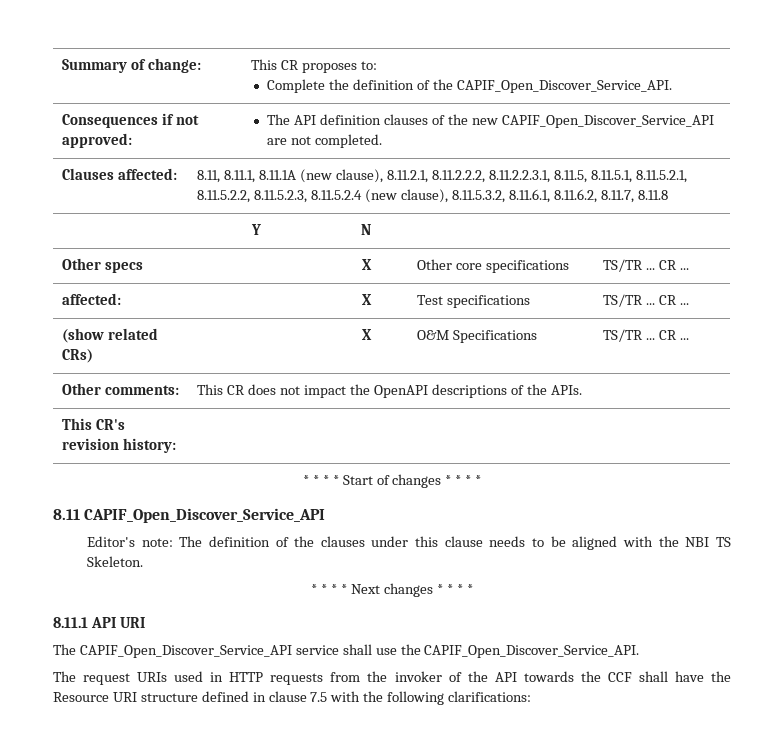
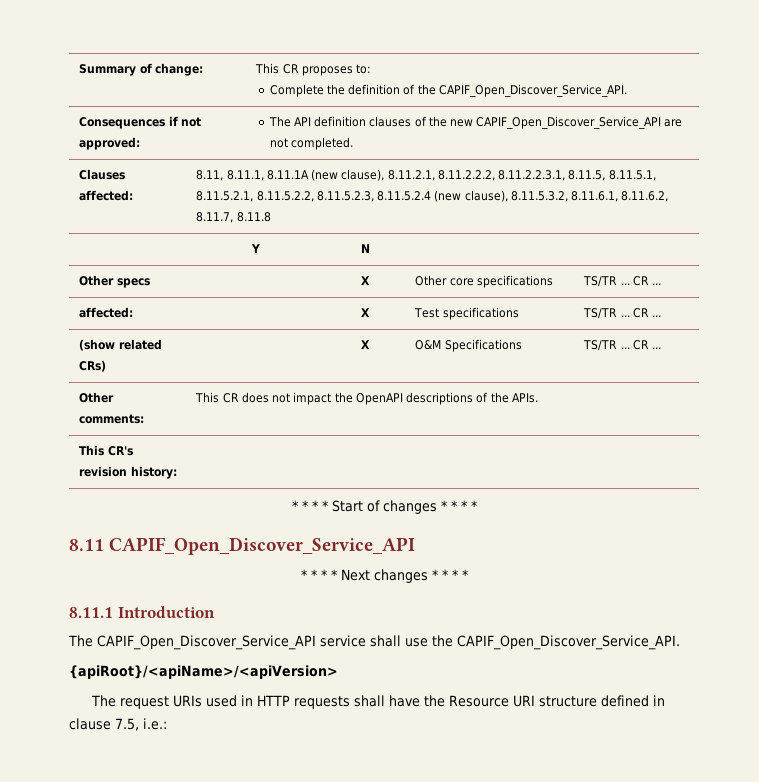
[86,536,732,550] [86,556,143,567] // Editor's note: The definition of the clauses under this clause needs to be aligned with the NBI TS Skeleton. -> (416, 546) none
[91,617,146,628] API URI -> [117,606,215,618] Introduction
(640, 651) none -> [69,665,338,679] // {apiRoot}/<apiName>/<apiVersion>
[330,671,632,682] from the invoker of the API towards the CCF -> (351, 702) none
[310,691,532,705] 7.5 with the following clarifications: -> [115,718,167,731] 7.5, i.e.:

